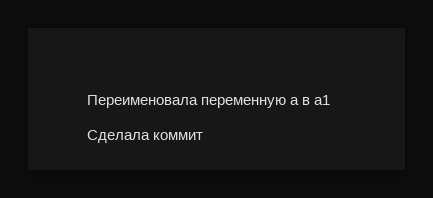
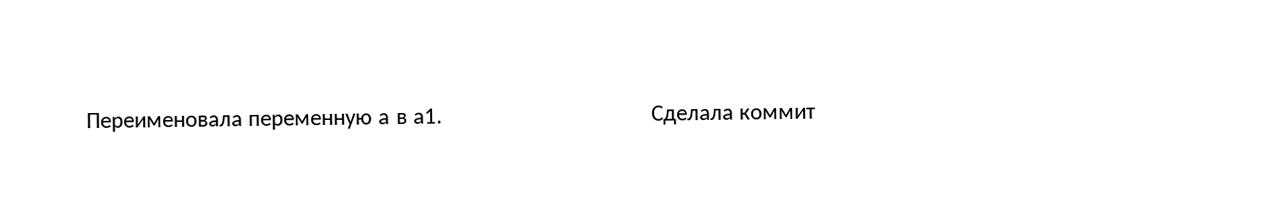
[314,95,331,105] а1 -> [412,108,443,124] а1.

